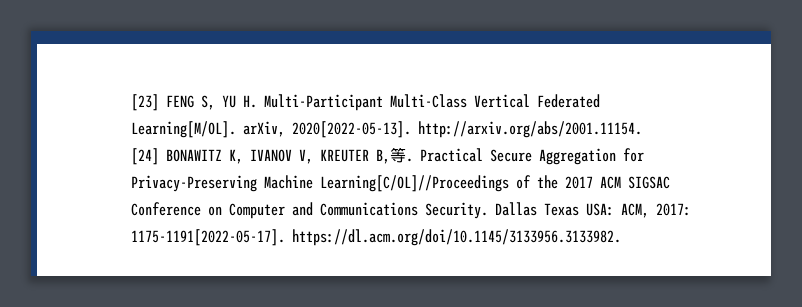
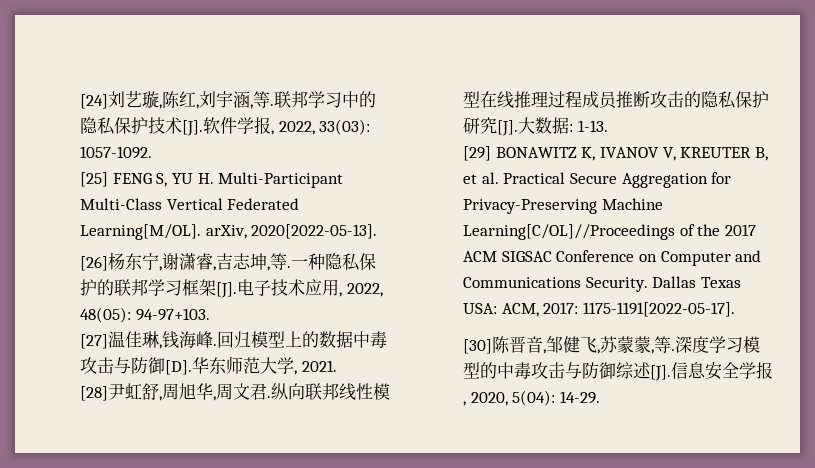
[131,94,160,111] [23] -> [80,91,377,109] [80,117,371,136] [80,146,153,159] [80,172,109,187] [24]刘艺璇,陈红,刘宇涵,等.联邦学习中的隐私保护技术[J].软件学报, 2022, 33(03): 1057-1092. // [25]
[418,121,643,138] [131,148,160,165] http://arxiv.org/abs/2001.11154. // [24] -> [80,252,377,271] [80,279,383,298] [80,307,210,323] [80,331,388,349] [80,356,337,375] [80,383,391,401] [463,91,770,109] [463,117,608,136] [463,146,492,161] // [26]杨东宁,谢潇睿,吉志坤,等.一种隐私保护的联邦学习框架[J].电子技术应用, 2022, 48(05): 94-97+103. // [27]温佳琳,钱海峰.回归模型上的数据中毒攻击与防御[D].华东师范大学, 2021. // [28]尹虹舒,周旭华,周文君.纵向联邦线性模型在线推理过程成员推断攻击的隐私保护研究[J].大数据: 1-13. // [29]
[390,147,414,163] 等. -> [463,172,499,184] et al.
[292,229,622,246] https://dl.acm.org/doi/10.1145/3133956.3133982. -> [463,336,761,354] [463,362,774,381] [463,390,600,406] // [30]陈晋音,邹健飞,苏蒙蒙,等.深度学习模型的中毒攻击与防御综述[J].信息安全学报, 2020, 5(04): 14-29.

